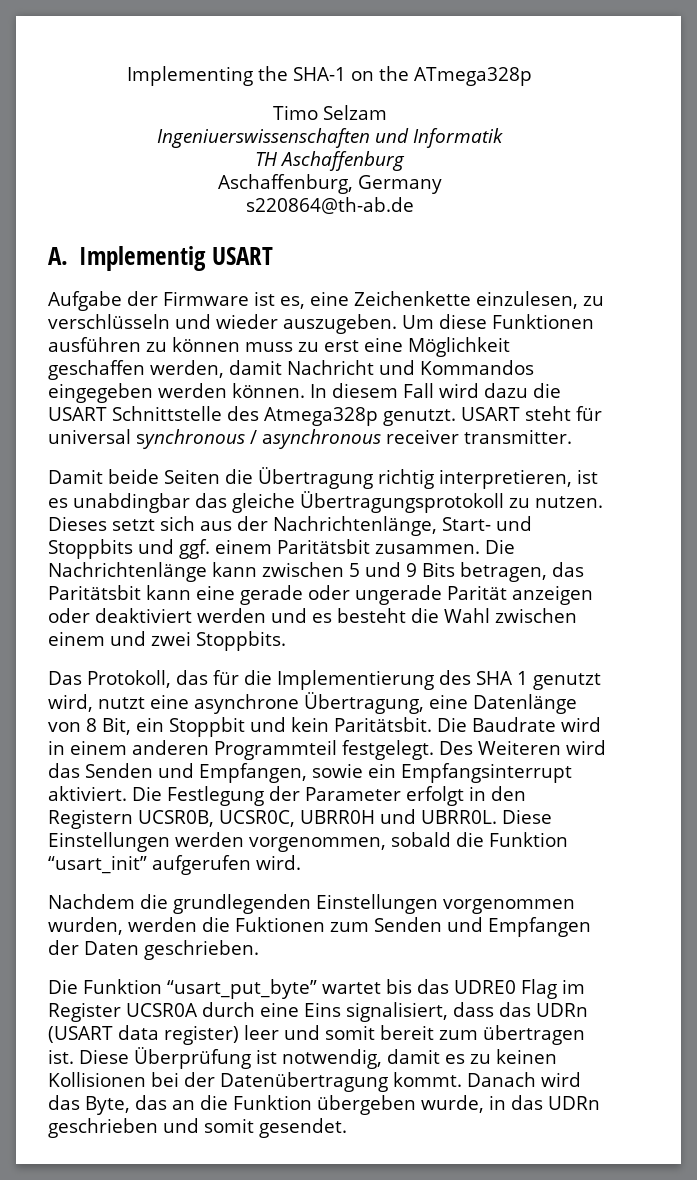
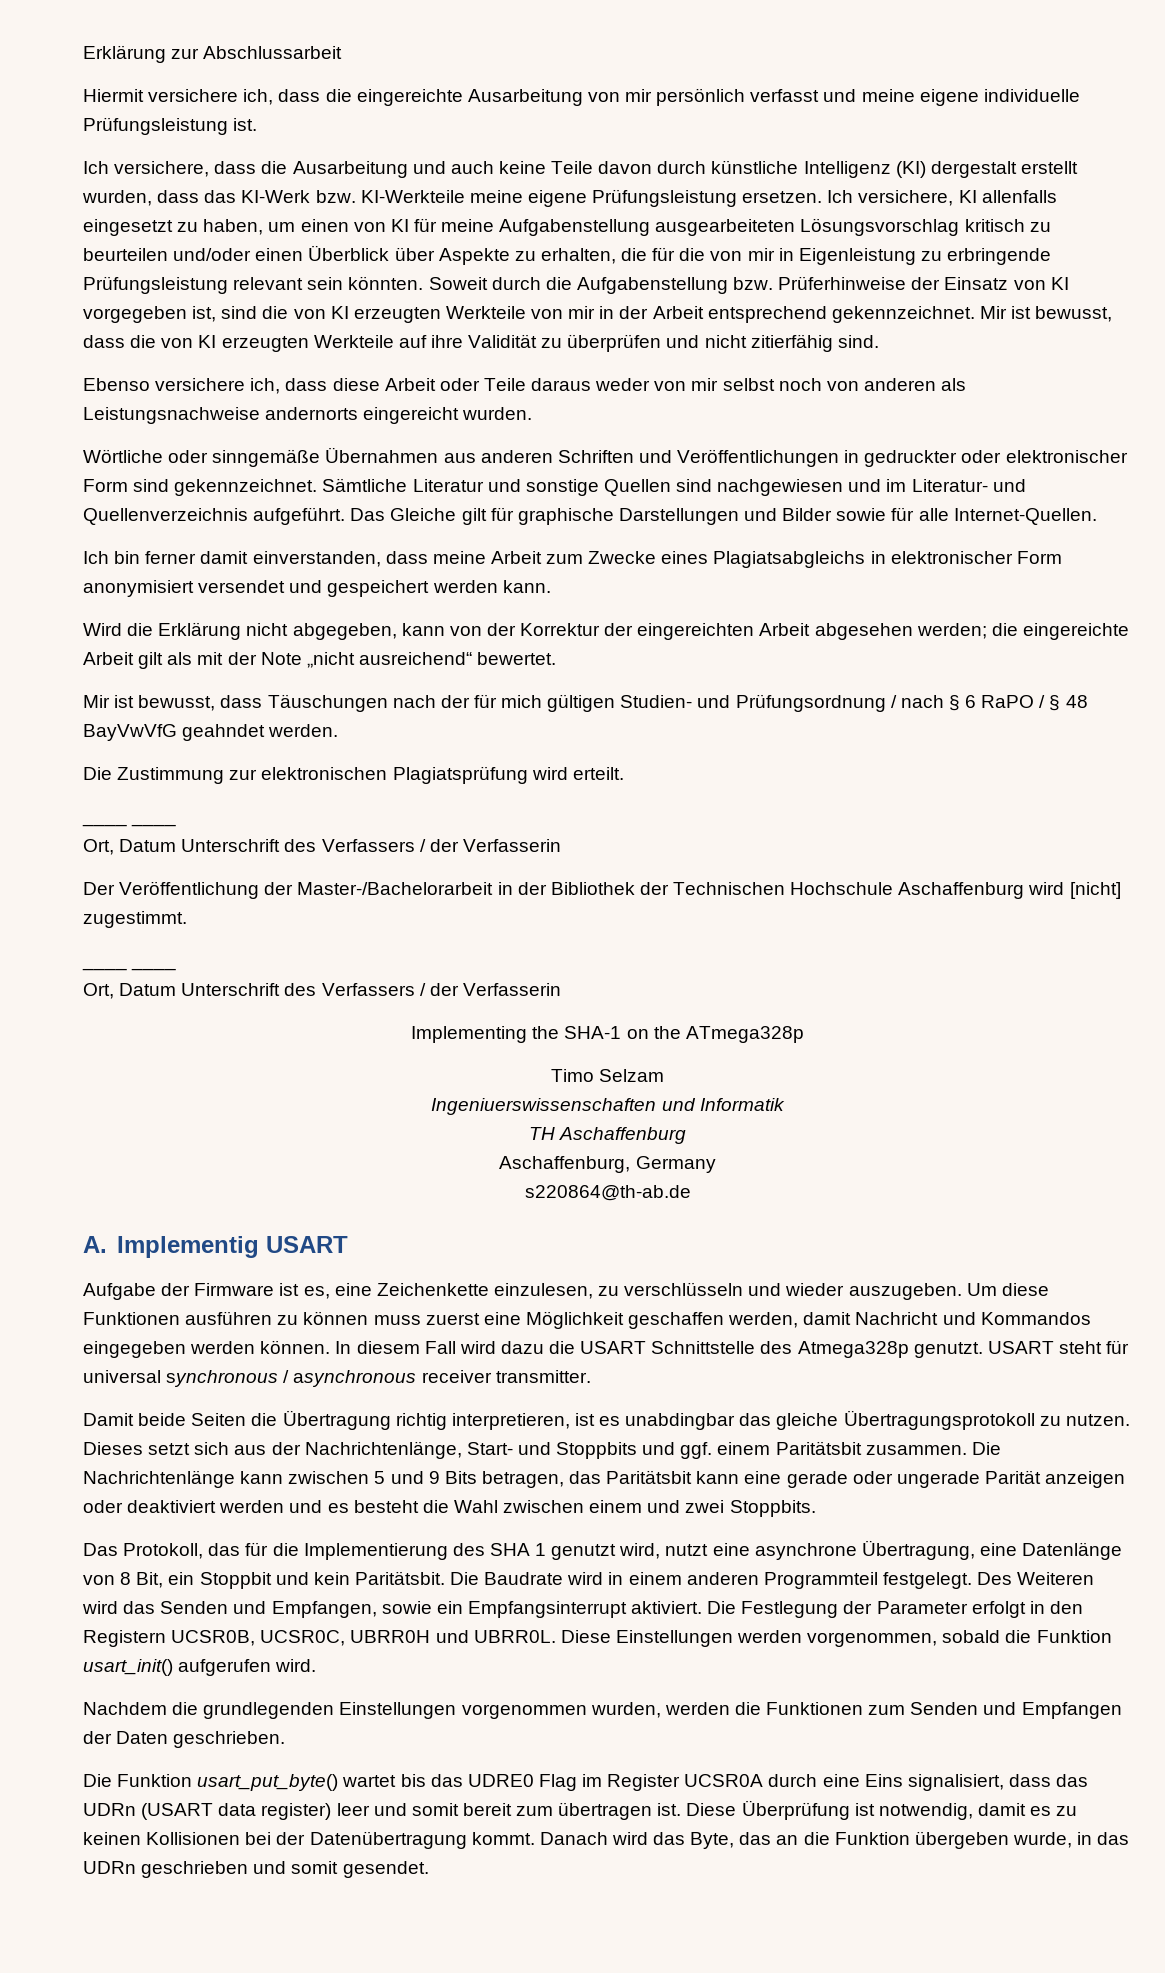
(127, 76) none -> [83,45,343,63] [83,88,1080,106] [83,117,258,135] [83,160,1078,178] [82,189,1057,207] [83,218,1051,236] [83,245,1052,265] [83,276,1069,294] [83,306,1113,323] [83,334,879,352] [83,378,967,394] [83,407,533,424] [83,447,1128,467] [83,478,1026,496] [83,507,1097,525] [83,551,1062,568] [83,580,551,597] [83,622,1129,640] [83,652,557,669] [83,694,1088,712] [83,724,339,741] [83,766,624,784] [82,823,177,827] [83,839,561,855] [83,881,1121,899] [83,911,187,928] [82,967,177,971] [83,983,561,999] Erklärung zur Abschlussarbeit // Hiermit versichere ich, dass die eingereichte Ausarbeitung von mir persönlich verfasst und meine eigene individuelle Prüfungsleistung ist. // Ich versichere, dass die Ausarbeitung und auch keine Teile davon durch künstliche Intelligenz (KI) dergestalt erstellt wurden, dass das KI-Werk bzw. KI-Werkteile meine eigene Prüfungsleistung ersetzen. Ich versichere, KI allenfalls eingesetzt zu haben, um einen von KI für meine Aufgabenstellung ausgearbeiteten Lösungsvorschlag kritisch zu beurteilen und/oder einen Überblick über Aspekte zu erhalten, die für die von mir in Eigenleistung zu erbringende Prüfungsleistung relevant sein könnten. Soweit durch die Aufgabenstellung bzw. Prüferhinweise der Einsatz von KI vorgegeben ist, sind die von KI erzeugten Werkteile von mir in der Arbeit entsprechend gekennzeichnet. Mir ist bewusst, dass die von KI erzeugten Werkteile auf ihre Validität zu überprüfen und nicht zitierfähig sind. // Ebenso versichere ich, dass diese Arbeit oder Teile daraus weder von mir selbst noch von anderen als Leistungsnachweise andernorts eingereicht wurden. // Wörtliche oder sinngemäße Übernahmen aus anderen Schriften und Veröffentlichungen in gedruckter oder elektronischer Form sind gekennzeichnet. Sämtliche Literatur und sonstige Quellen sind nachgewiesen und im Literatur- und Quellenverzeichnis aufgeführt. Das Gleiche gilt für graphische Darstellungen und Bilder sowie für alle Internet-Quellen. // Ich bin ferner damit einverstanden, dass meine Arbeit zum Zwecke eines Plagiatsabgleichs in elektronischer Form anonymisiert versendet und gespeichert werden kann. // Wird die Erklärung nicht abgegeben, kann von der Korrektur der eingereichten Arbeit abgesehen werden; die eingereichte Arbeit gilt als mit der Note „nicht ausreichend“ bewertet. // Mir ist bewusst, dass Täuschungen nach der für mich gültigen Studien- und Prüfungsordnung / nach § 6 RaPO / § 48 BayVwVfG geahndet werden. // Die Zustimmung zur elektronischen Plagiatsprüfung wird erteilt. // ____ ____ // Ort, Datum Unterschrift des Verfassers / der Verfasserin // Der Veröffentlichung der Master-/Bachelorarbeit in der Bibliothek der Technischen Hochschule Aschaffenburg wird [nicht] zugestimmt. // ____ ____ // Ort, Datum Unterschrift des Verfassers / der Verfasserin //
[298,340,359,352] zu erst -> [425,1313,480,1325] zuerst
[48,855,147,874] “usart_init” -> [83,1659,173,1676] usart_init()
[235,917,325,932] Fuktionen -> [766,1702,864,1715] Funktionen
[167,979,317,999] “usart_put_byte” -> [197,1774,339,1791] usart_put_byte()

